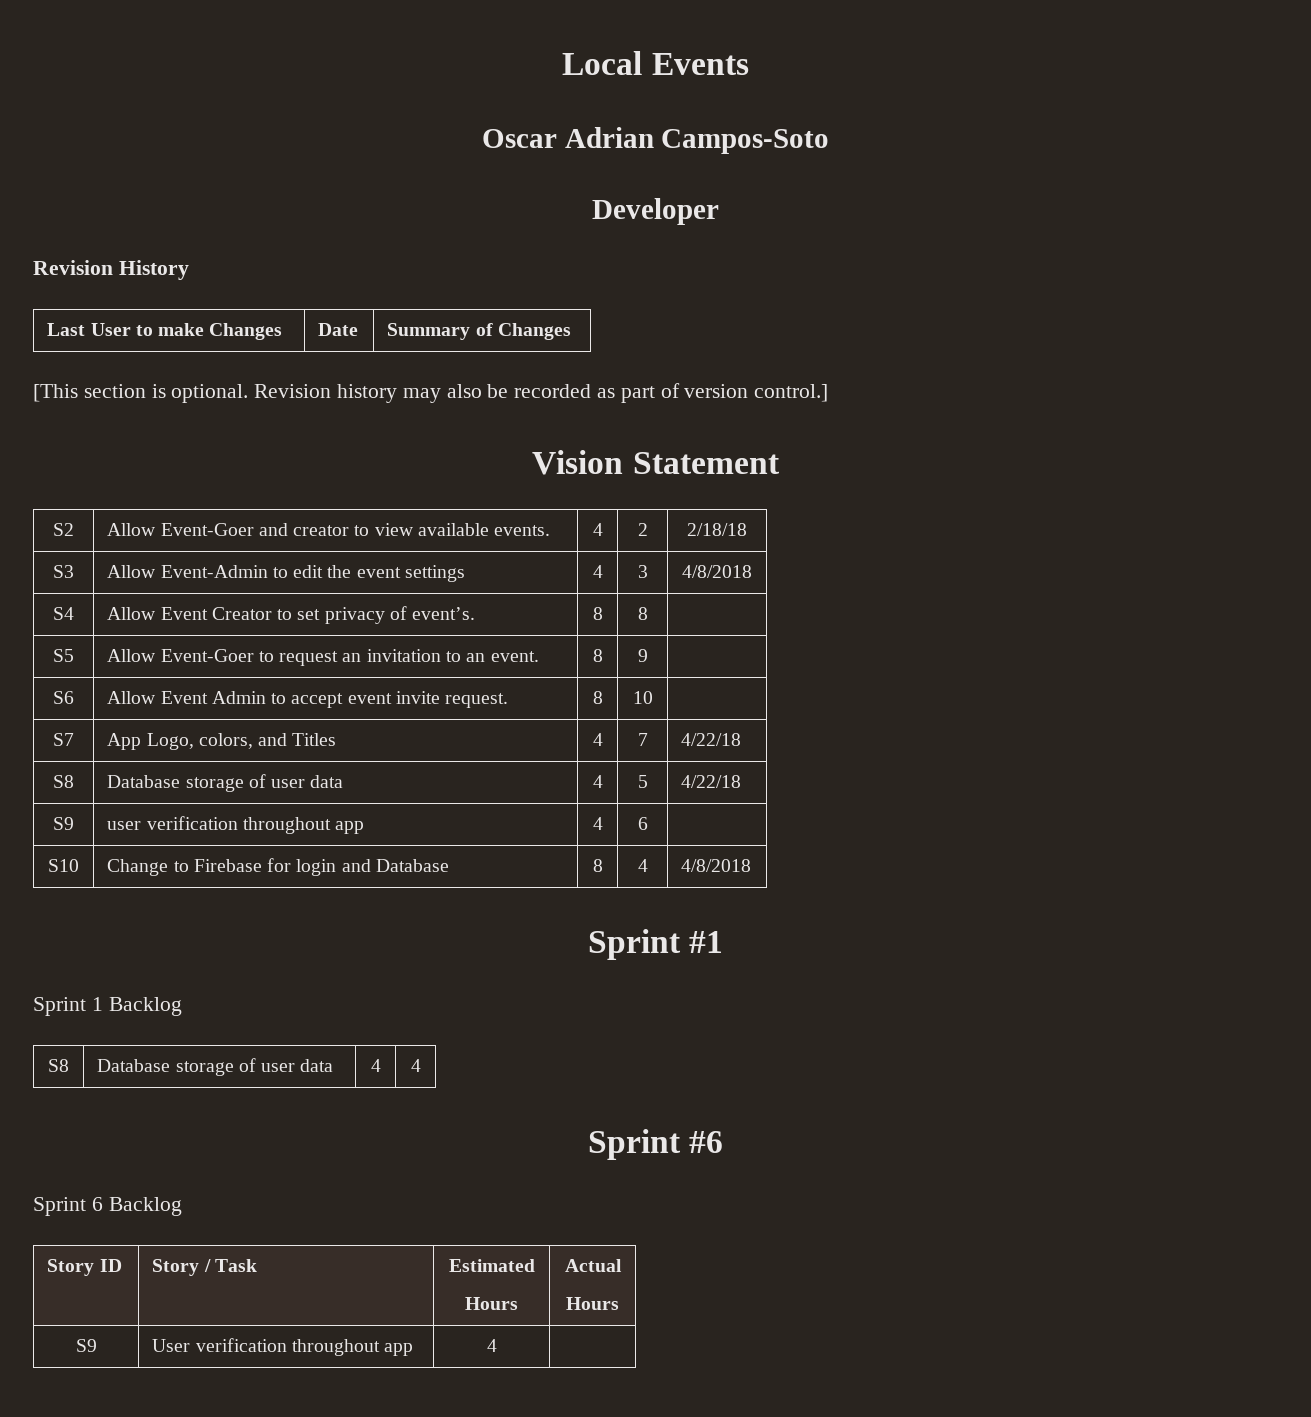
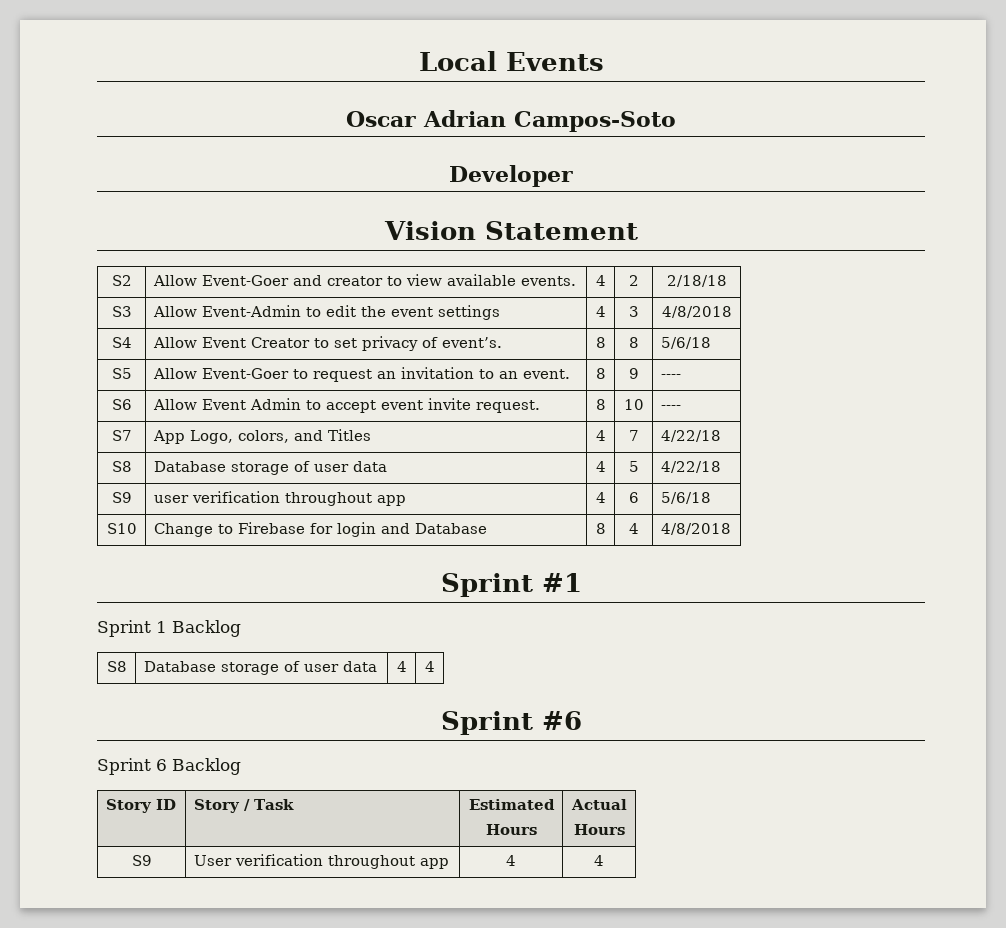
[33,260,189,280] [47,323,283,340] [318,323,359,336] [387,323,571,340] [33,383,829,403] // Revision History // Last User to make Changes | Date | Summary of Changes // [This section is optional. Revision history may also be recorded as part of version control.] -> (573, 176) none
(648, 613) none -> [660,337,711,349] 5/6/18
(648, 655) none -> [660,374,681,379] ----
(653, 697) none -> [660,405,681,410] ----
(648, 823) none -> [660,492,711,504] 5/6/18
(497, 1345) none -> [594,855,604,866] 4

